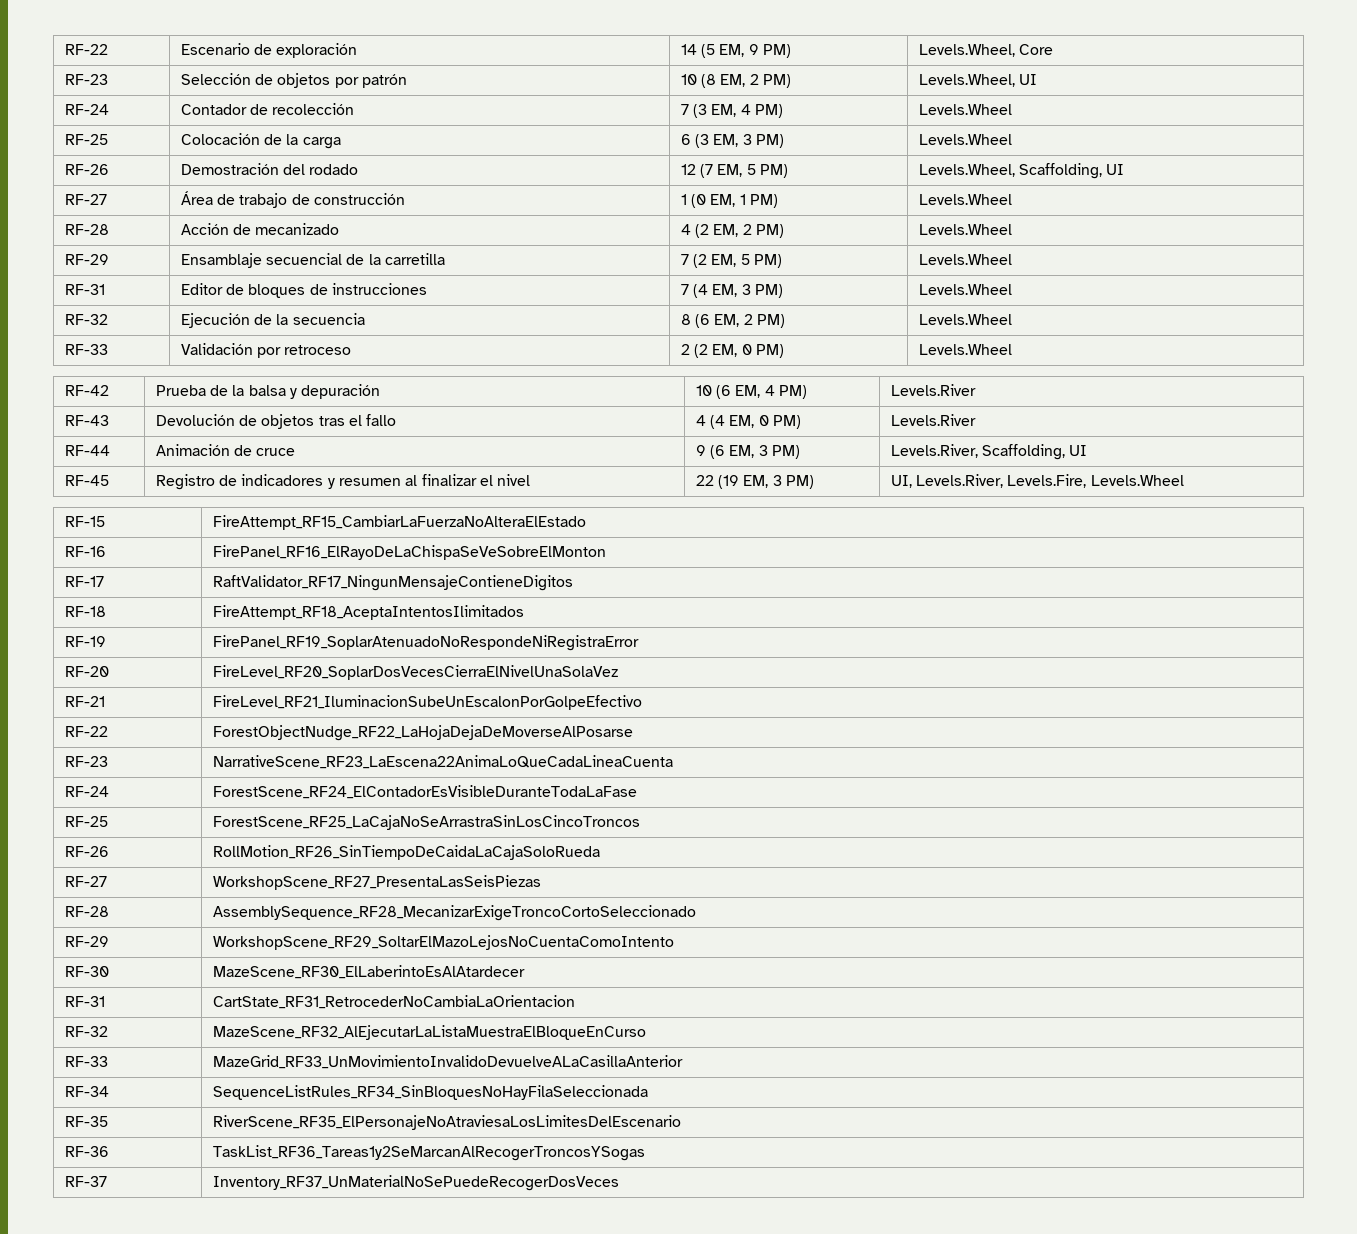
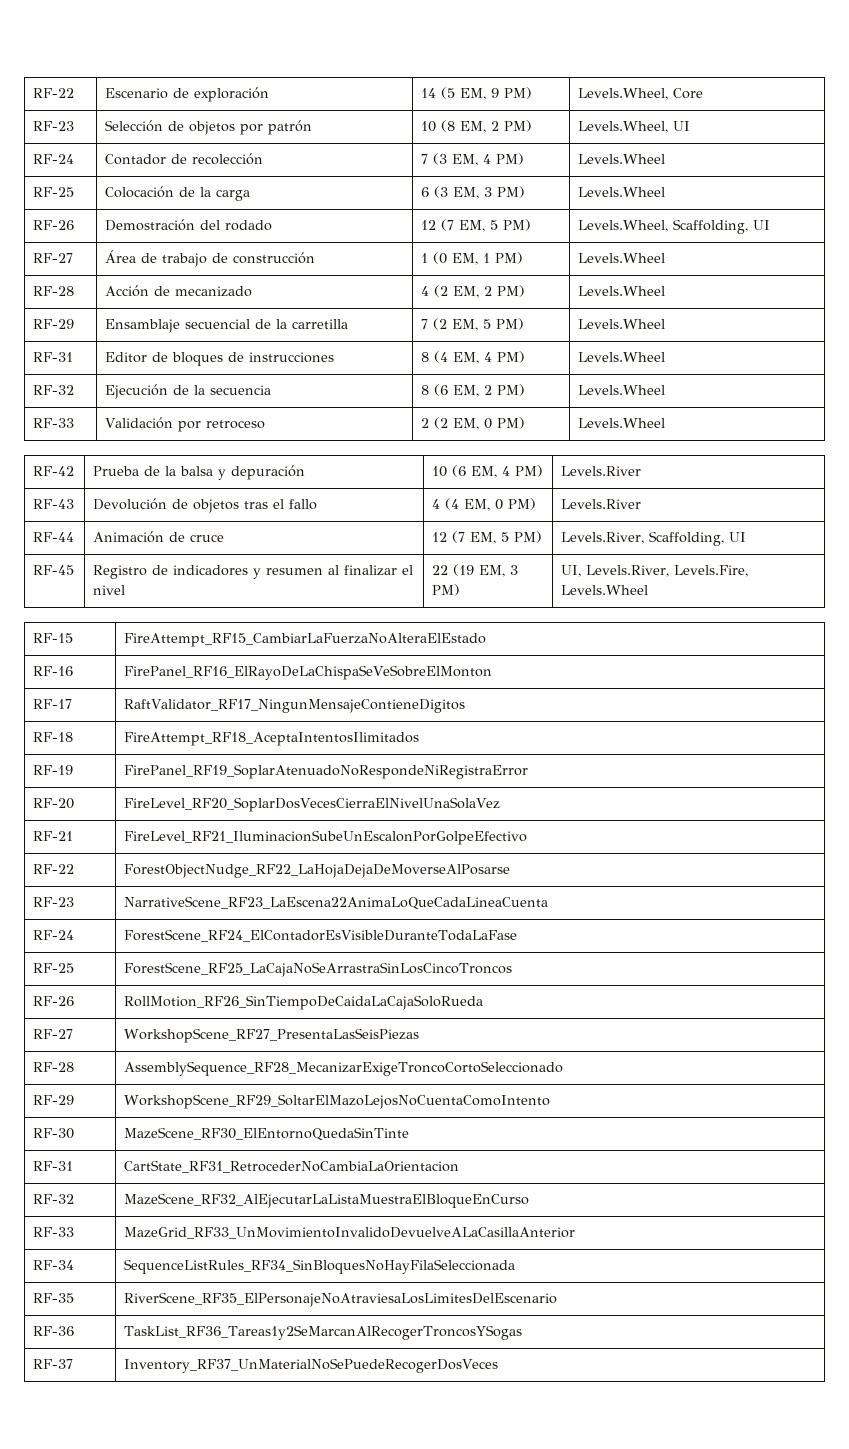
[680,284,751,298] 7 (4 EM, 3 -> [421,351,493,364] 8 (4 EM, 4
[695,445,768,459] 9 (6 EM, 3 -> [432,531,510,544] 12 (7 EM, 5
[212,965,525,979] MazeScene_RF30_ElLaberintoEsAlAtardecer -> [124,1127,410,1141] MazeScene_RF30_ElEntornoQuedaSinTinte

